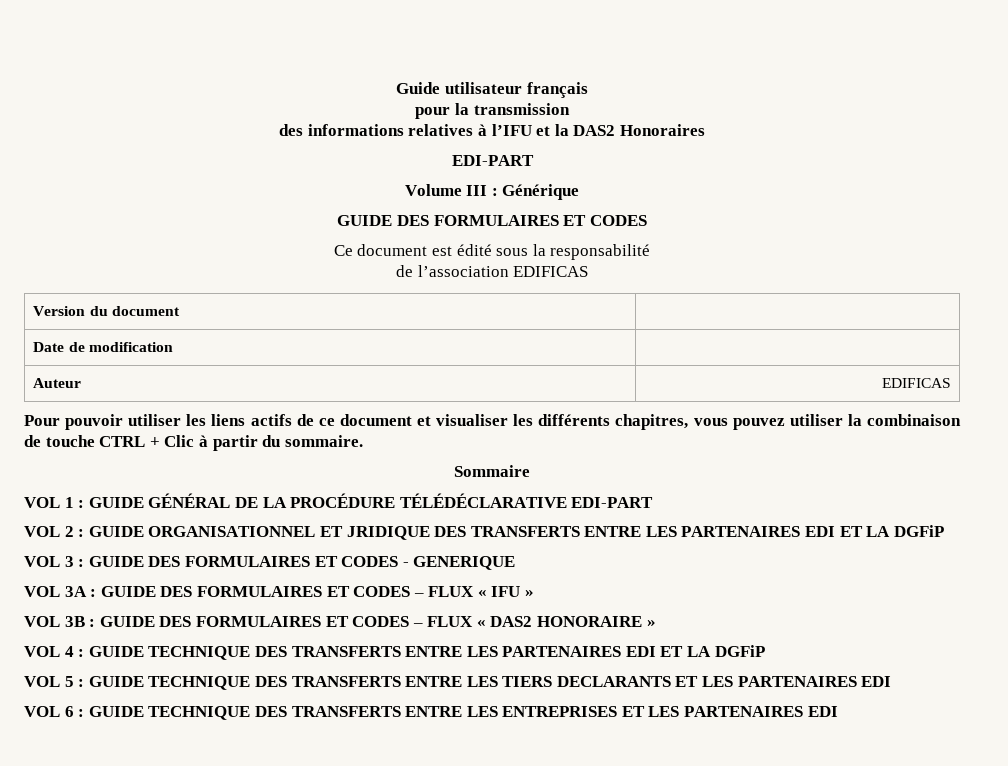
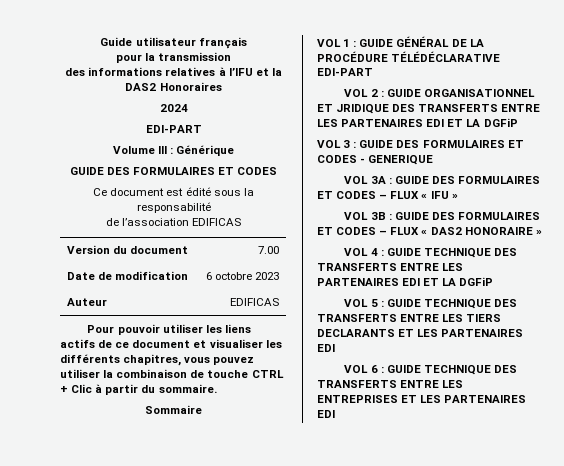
(705, 130) none -> [159,104,188,112] // 2024
(180, 311) none -> [258,246,280,254] 7.00
(173, 347) none -> [205,272,280,280] 6 octobre 2023

